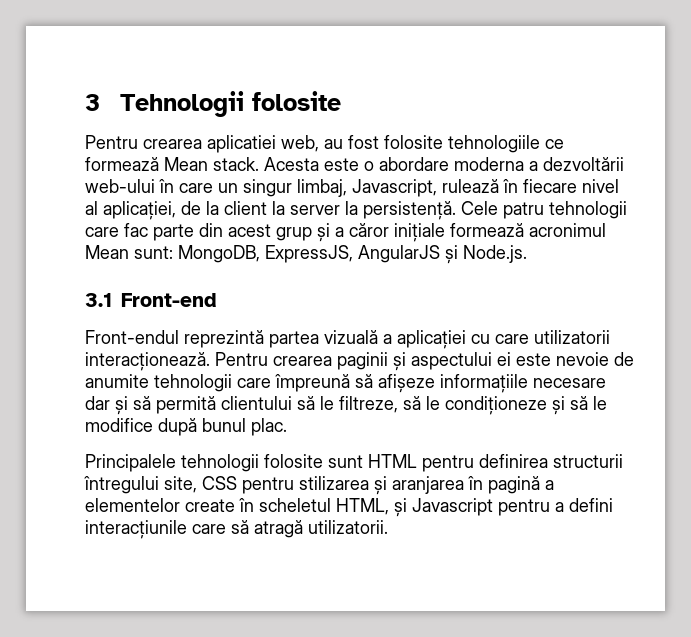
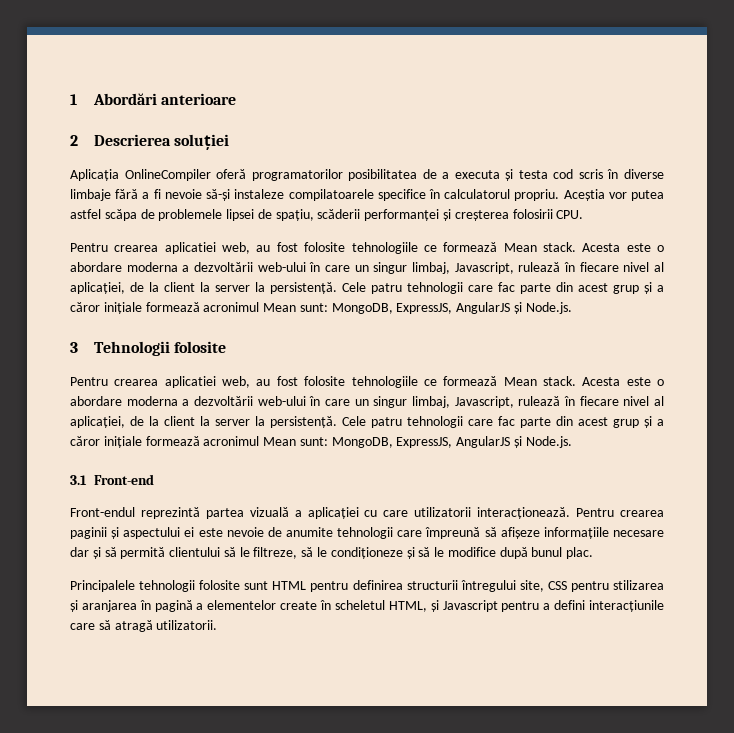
(85, 102) none -> [70,93,237,105] [70,134,230,150] [70,169,665,181] [70,189,664,201] [70,209,584,221] [70,242,664,254] [70,262,664,274] [70,282,664,294] [70,302,572,314] 1 Abordări anterioare // 2 Descrierea soluției // Aplicația OnlineCompiler oferă programatorilor posibilitatea de a executa și testa cod scris în diverse limbaje fără a fi nevoie să-și instaleze compilatoarele specifice în calculatorul propriu. Aceștia vor putea astfel scăpa de problemele lipsei de spațiu, scăderii performanței și creșterea folosirii CPU. // Pentru crearea aplicatiei web, au fost folosite tehnologiile ce formează Mean stack. Acesta este o abordare moderna a dezvoltării web-ului în care un singur limbaj, Javascript, rulează în fiecare nivel al aplicației, de la client la server la persistență. Cele patru tehnologii care fac parte din acest grup și a căror inițiale formează acronimul Mean sunt: MongoDB, ExpressJS, AngularJS și Node.js. //

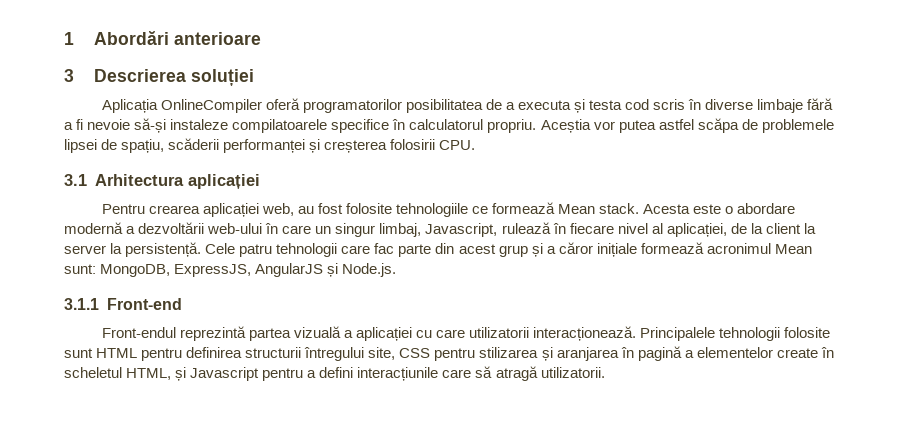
[70,135,78,146] 2 -> [64,69,74,82] 3
[70,242,216,254] // Pentru crearea aplicatiei -> [64,174,260,189] [101,203,259,217] // 3.1 Arhitectura aplicației // Pentru crearea aplicației
[126,262,664,274] [70,282,664,294] [70,302,572,314] [70,341,227,356] [70,376,664,388] [70,396,178,406] moderna a dezvoltării web-ului în care un singur limbaj, Javascript, rulează în fiecare nivel al aplicației, de la client la server la persistență. Cele patru tehnologii care fac parte din acest grup și a căror inițiale formează acronimul Mean sunt: MongoDB, ExpressJS, AngularJS și Node.js. // 3 Tehnologii folosite // Pentru crearea aplicatiei web, au fost folosite tehnologiile ce formează Mean stack. Acesta este o abordare moderna -> [64,222,123,234] modernă
[70,475,87,485] 3.1 -> [64,298,99,310] 3.1.1
[576,508,664,517] [70,527,664,539] [70,547,594,559] Pentru crearea paginii și aspectului ei este nevoie de anumite tehnologii care împreună să afișeze informațiile necesare dar și să permită clientului să le filtreze, să le condiționeze și să le modifice după bunul plac. // -> (637, 333) none

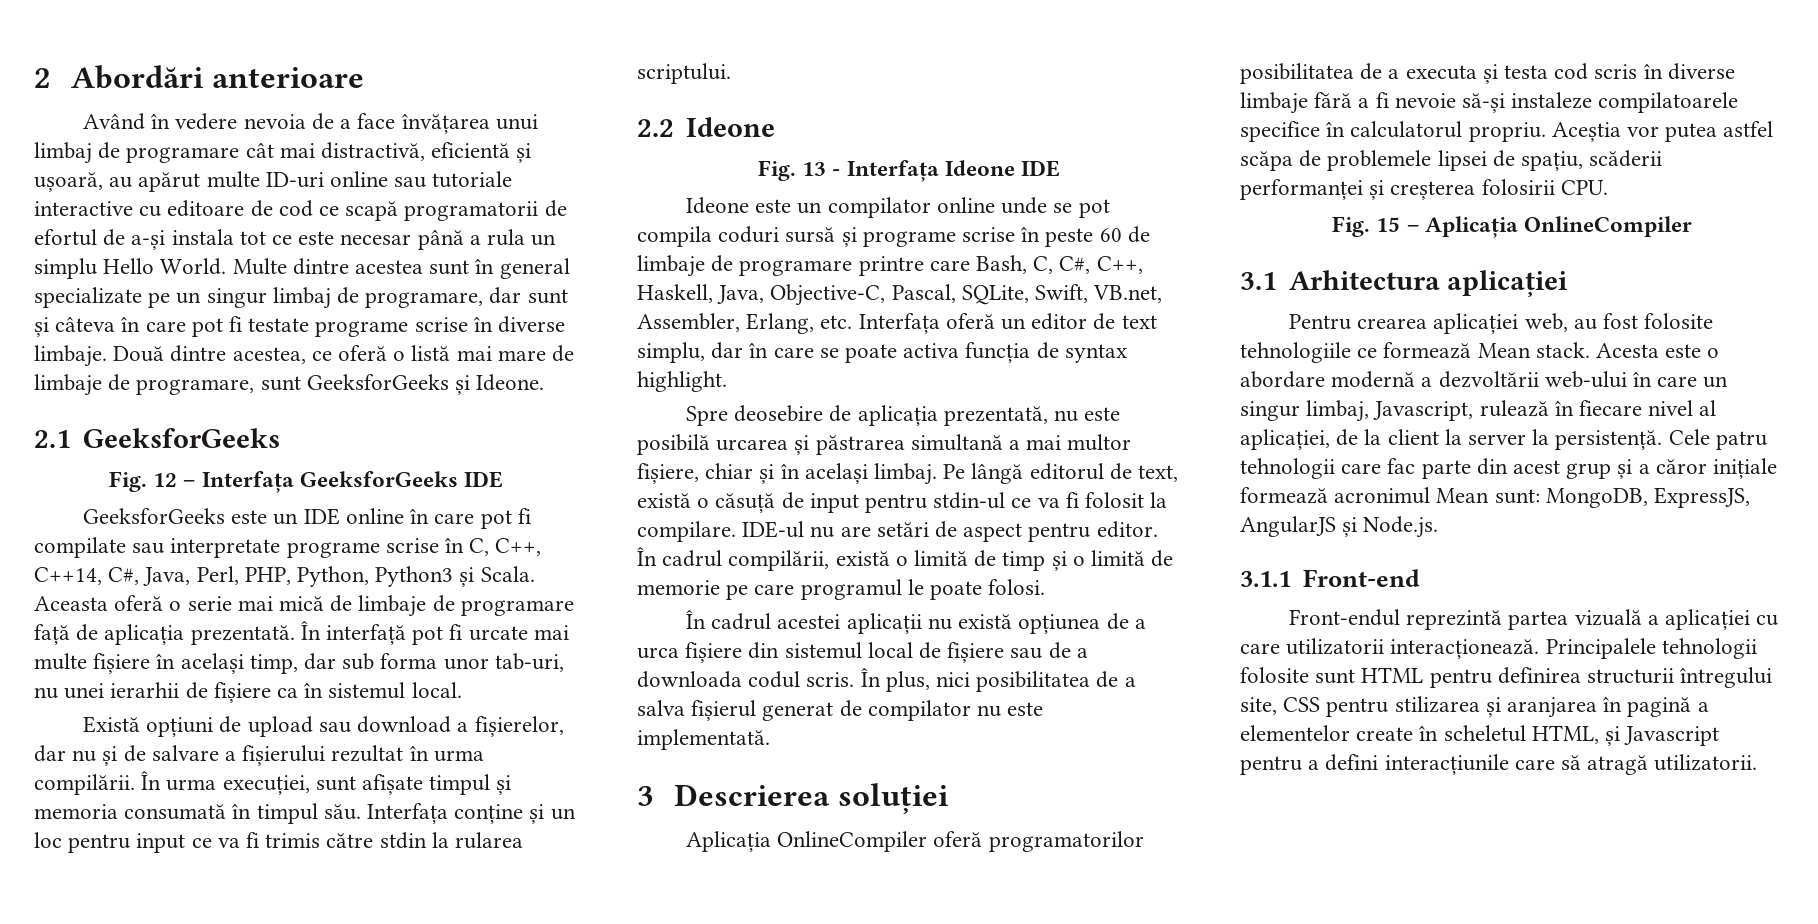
[64,32,74,45] 1 -> [34,68,51,88] 2
(261, 38) none -> [83,113,538,134] [34,142,532,164] [34,171,513,192] [34,200,567,221] [34,229,557,250] [34,258,570,279] [34,287,568,309] [34,316,566,337] [34,345,575,367] [34,374,545,396] [34,428,280,448] [108,471,504,493] [83,508,531,529] [34,537,542,558] [34,566,535,587] [34,595,574,617] [34,621,569,645] [34,653,564,674] [34,682,462,703] [83,716,564,737] [34,745,484,766] [34,771,512,795] [34,803,576,824] [34,832,524,853] [637,63,731,84] [637,117,775,137] [757,160,1061,182] [686,197,1110,218] [637,226,1150,247] [637,255,1143,277] [637,284,1163,306] [637,313,1157,334] [637,342,1127,363] [637,371,727,392] [686,405,1121,426] [637,434,1132,455] [637,463,1179,485] [637,492,1168,513] [637,521,1158,542] [637,547,1174,571] [637,579,1046,600] [686,610,1146,634] [637,642,1088,663] [637,668,1136,692] [637,700,1044,721] [637,729,770,750] // Având în vedere nevoia de a face învățarea unui limbaj de programare cât mai distractivă, eficientă și ușoară, au apărut multe ID-uri online sau tutoriale interactive cu editoare de cod ce scapă programatorii de efortul de a-și instala tot ce este necesar până a rula un simplu Hello World. Multe dintre acestea sunt în general specializate pe un singur limbaj de programare, dar sunt și câteva în care pot fi testate programe scrise în diverse limbaje. Două dintre acestea, ce oferă o listă mai mare de limbaje de programare, sunt GeeksforGeeks și Ideone. // 2.1 GeeksforGeeks // Fig. 12 – Interfața GeeksforGeeks IDE // GeeksforGeeks este un IDE online în care pot fi compilate sau interpretate programe scrise în C, C++, C++14, C#, Java, Perl, PHP, Python, Python3 și Scala. Aceasta oferă o serie mai mică de limbaje de programare față de aplicația prezentată. În interfață pot fi urcate mai multe fișiere în același timp, dar sub forma unor tab-uri, nu unei ierarhii de fișiere ca în sistemul local. // Există opțiuni de upload sau download a fișierelor, dar nu și de salvare a fișierului rezultat în urma compilării. În urma execuției, sunt afișate timpul și memoria consumată în timpul său. Interfața conține și un loc pentru input ce va fi trimis către stdin la rularea scriptului. // 2.2 Ideone // Fig. 13 - Interfața Ideone IDE // Ideone este un compilator online unde se pot compila coduri sursă și programe scrise în peste 60 de limbaje de programare printre care Bash, C, C#, C++, Haskell, Java, Objective-C, Pascal, SQLite, Swift, VB.net, Assembler, Erlang, etc. Interfața oferă un editor de text simplu, dar în care se poate activa funcția de syntax highlight. // Spre deosebire de aplicația prezentată, nu este posibilă urcarea și păstrarea simultană a mai multor fișiere, chiar și în același limbaj. Pe lângă editorul de text, există o căsuță de input pentru stdin-ul ce va fi folosit la compilare. IDE-ul nu are setări de aspect pentru editor. În cadrul compilării, există o limită de timp și o limită de memorie pe care programul le poate folosi. // În cadrul acestei aplicații nu există opțiunea de a urca fișiere din sistemul local de fișiere sau de a downloada codul scris. În plus, nici posibilitatea de a salva fișierul generat de compilator nu este implementată.
(476, 145) none -> [1332,216,1692,238] // Fig. 15 – Aplicația OnlineCompiler

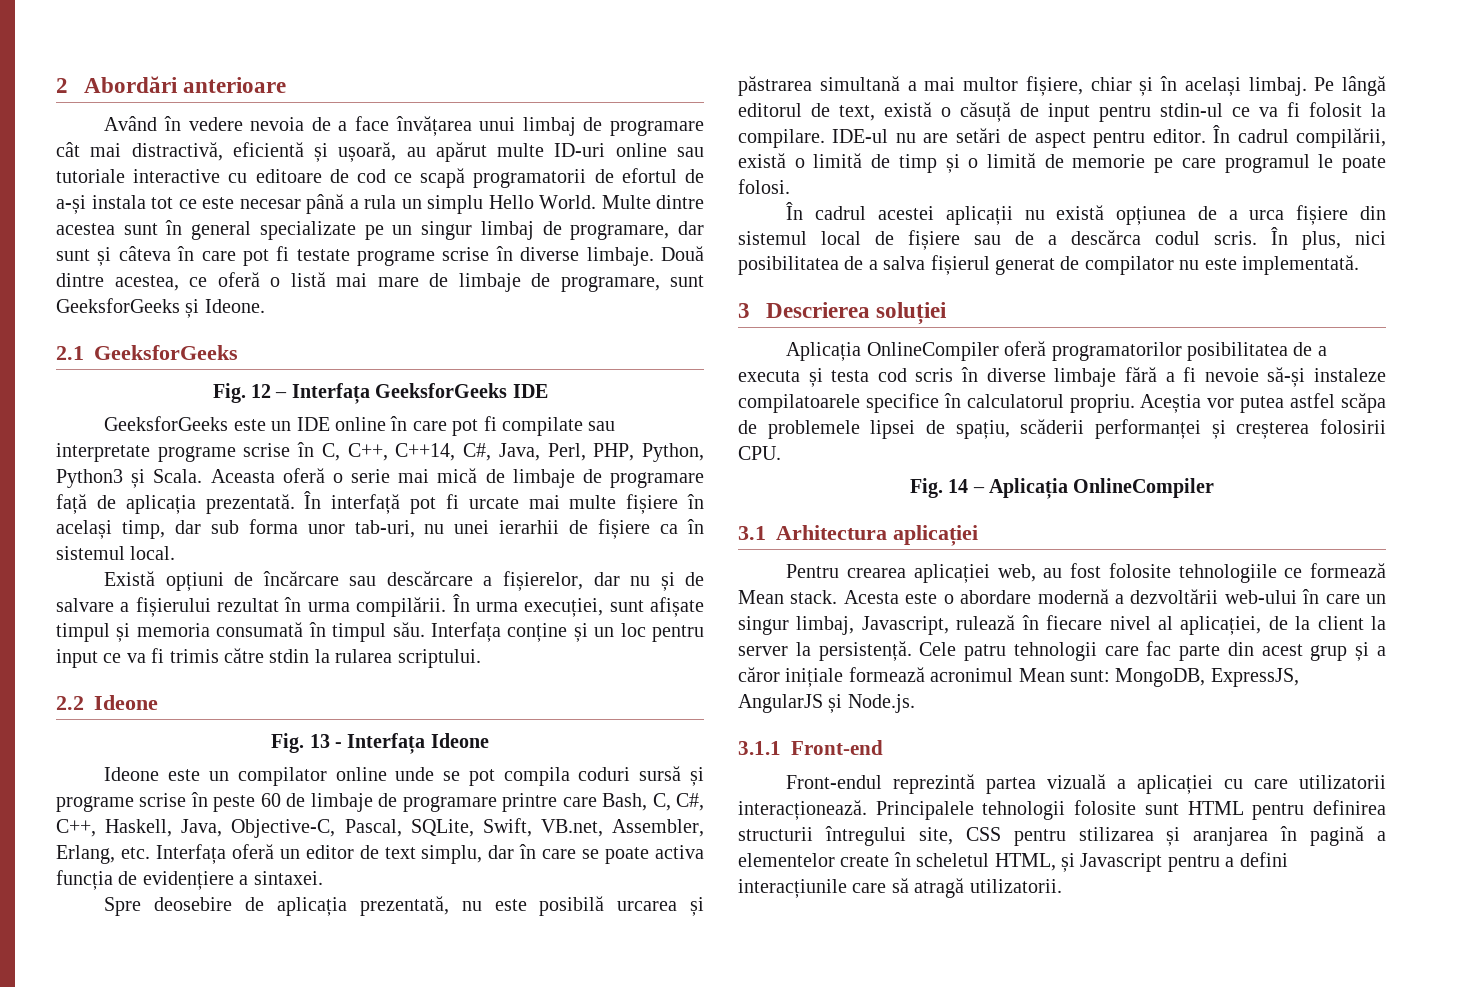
[247,716,452,737] upload sau download -> [262,571,473,586] încărcare sau descărcare
[1021,160,1061,177] IDE -> (489, 740) none
[1064,344,1127,363] [637,371,727,392] syntax highlight. -> [142,871,323,890] evidențiere a sintaxei.
[637,671,742,688] downloada -> [1071,230,1141,245] descărca
[1376,217,1401,232] 15 -> [948,479,969,493] 14

